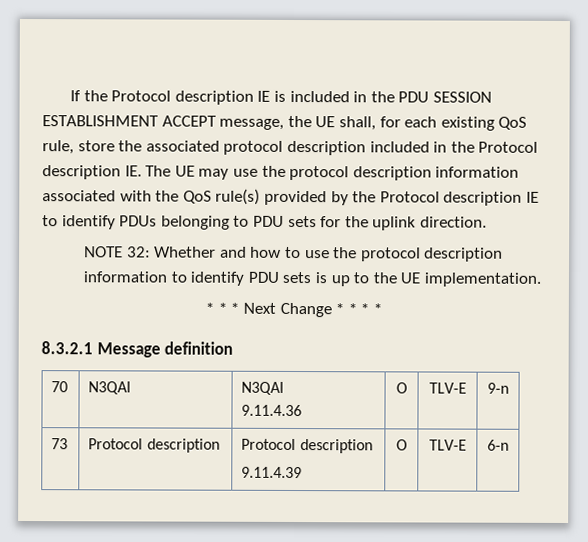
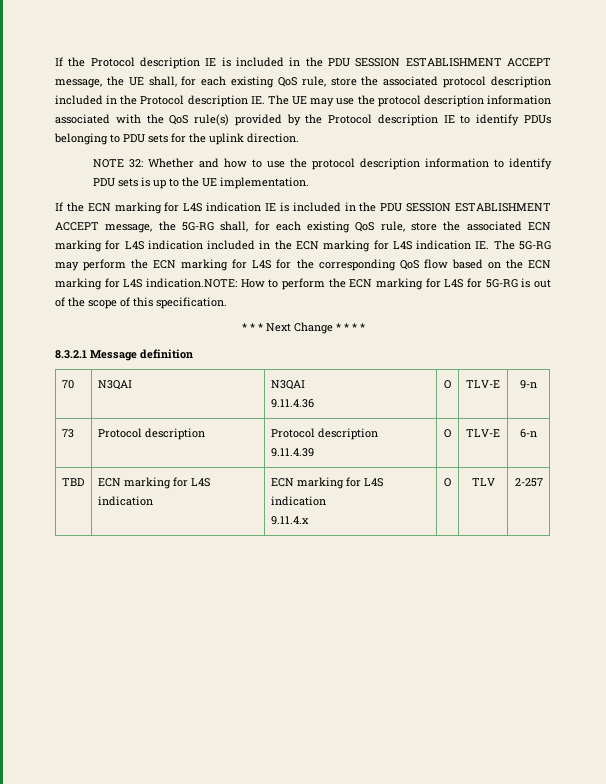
(541, 279) none -> [55,202,551,214] [55,221,552,233] [55,240,551,252] [55,259,551,271] [55,278,552,290] [55,297,227,309] // If the ECN marking for L4S indication IE is included in the PDU SESSION ESTABLISHMENT ACCEPT message, the 5G-RG shall, for each existing QoS rule, store the associated ECN marking for L4S indication included in the ECN marking for L4S indication IE. The 5G-RG may perform the ECN marking for L4S for the corresponding QoS flow based on the ECN marking for L4S indication.NOTE: How to perform the ECN marking for L4S for 5G-RG is out of the scope of this specification.
(509, 445) none -> [61,478,84,486] [97,477,210,489] [97,496,153,506] [270,477,383,489] [270,496,326,506] [270,516,309,525] [444,478,451,487] [471,478,495,486] [514,478,543,487] // TBD | ECN marking for L4S indication | ECN marking for L4S indication // 9.11.4.x | O | TLV | 2-257

